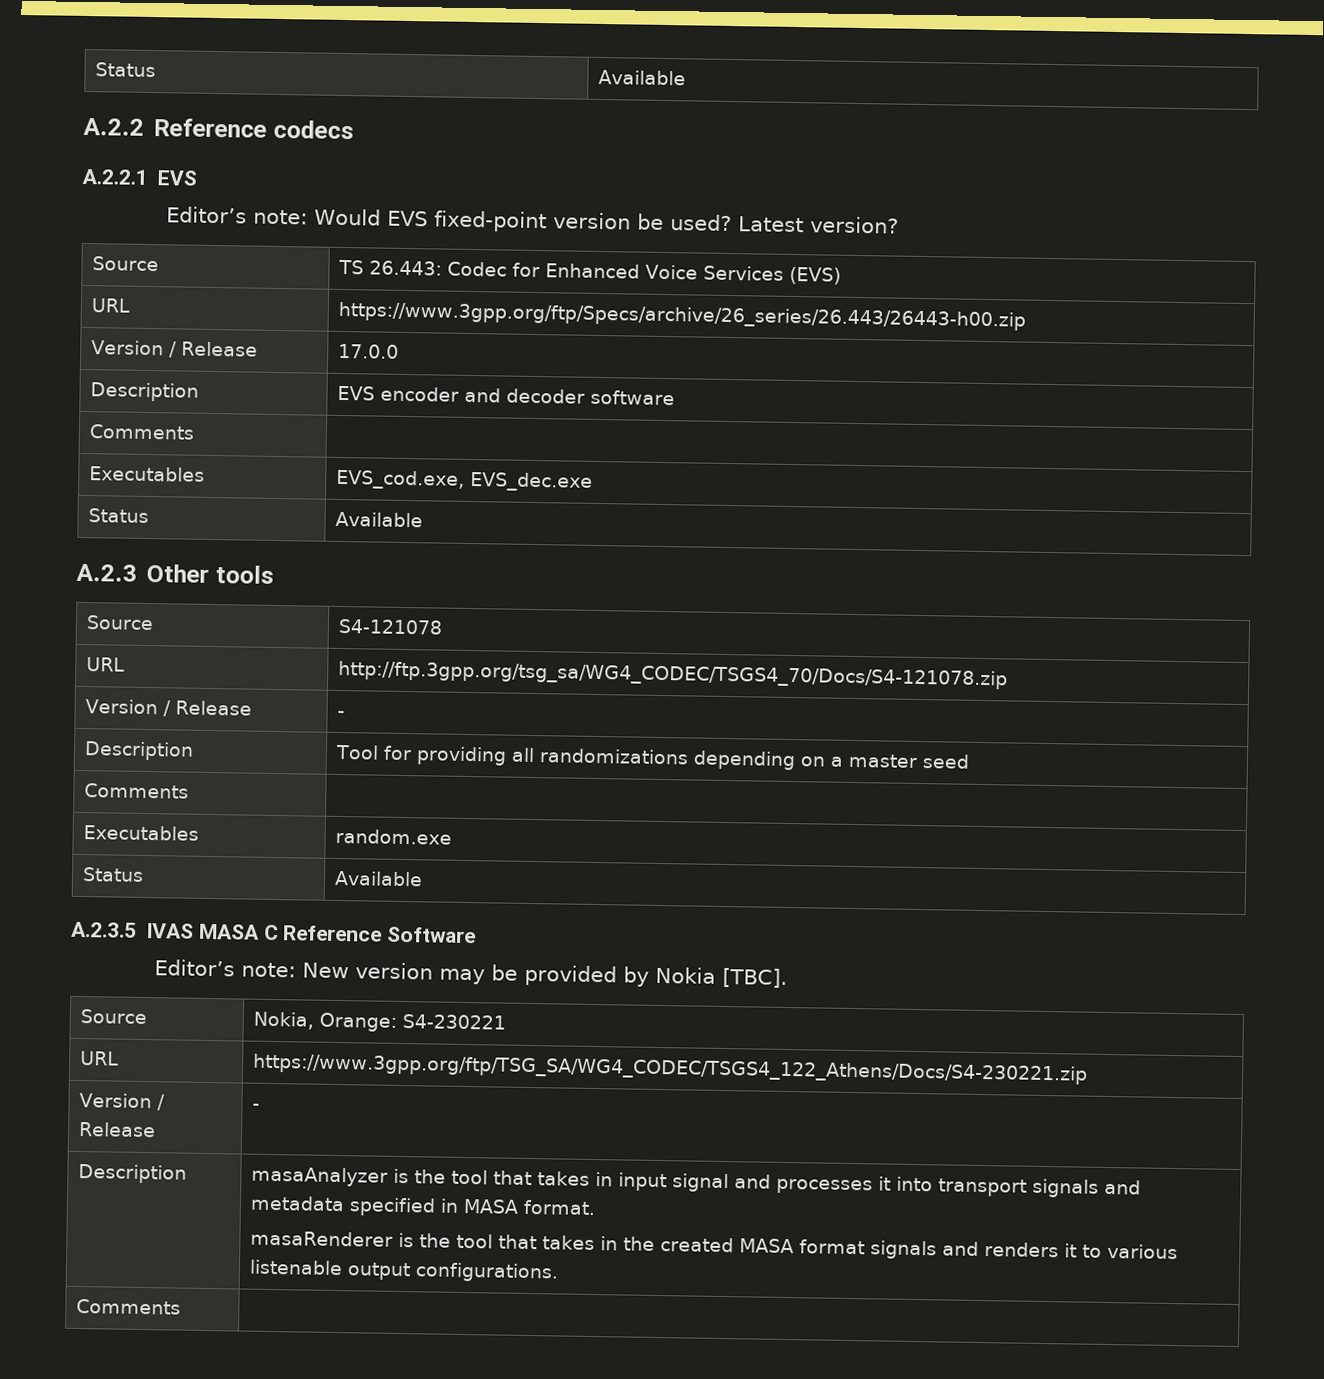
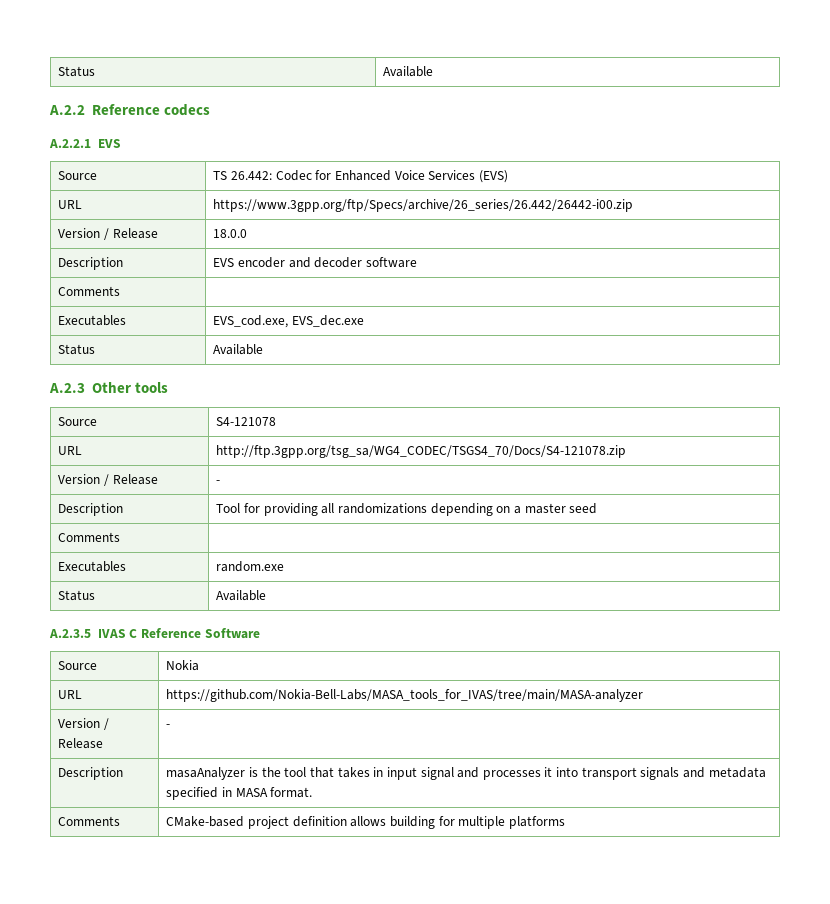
[165,206,899,234] // Editor’s note: Would EVS fixed-point version be used? Latest version? -> (121, 143) none
[368,260,442,276] 26.443: -> [230,171,272,180] 26.442:
[337,301,1026,331] [90,340,258,358] [337,343,399,359] https://www.3gpp.org/ftp/Specs/archive/26_series/26.443/26443-h00.zip // Version / Release | 17.0.0 -> [213,199,634,212] [58,228,158,240] [213,229,248,238] https://www.3gpp.org/ftp/Specs/archive/26_series/26.442/26442-i00.zip // Version / Release | 18.0.0
[198,923,260,940] MASA -> (126, 633) none
[153,959,788,988] [79,1008,147,1025] [252,1011,506,1032] [79,1050,119,1066] [252,1053,1088,1085] // Editor’s note: New version may be provided by Nokia [TBC]. // Source | Nokia, Orange: S4-230221 // URL | https://www.3gpp.org/ftp/TSG_SA/WG4_CODEC/TSGS4_122_Athens/Docs/S4-230221.zip -> [58,661,98,670] [166,660,200,671] [58,690,83,699] [166,689,644,702] // Source | Nokia // URL | https://github.com/Nokia-Bell-Labs/MASA_tools_for_IVAS/tree/main/MASA-analyzer
[249,1230,1178,1260] [248,1259,559,1283] [75,1298,181,1315] // masaRenderer is the tool that takes in the created MASA format signals and renders it to various listenable output configurations. // Comments | -> [58,816,121,826] [166,816,565,829] // Comments | CMake-based project definition allows building for multiple platforms

